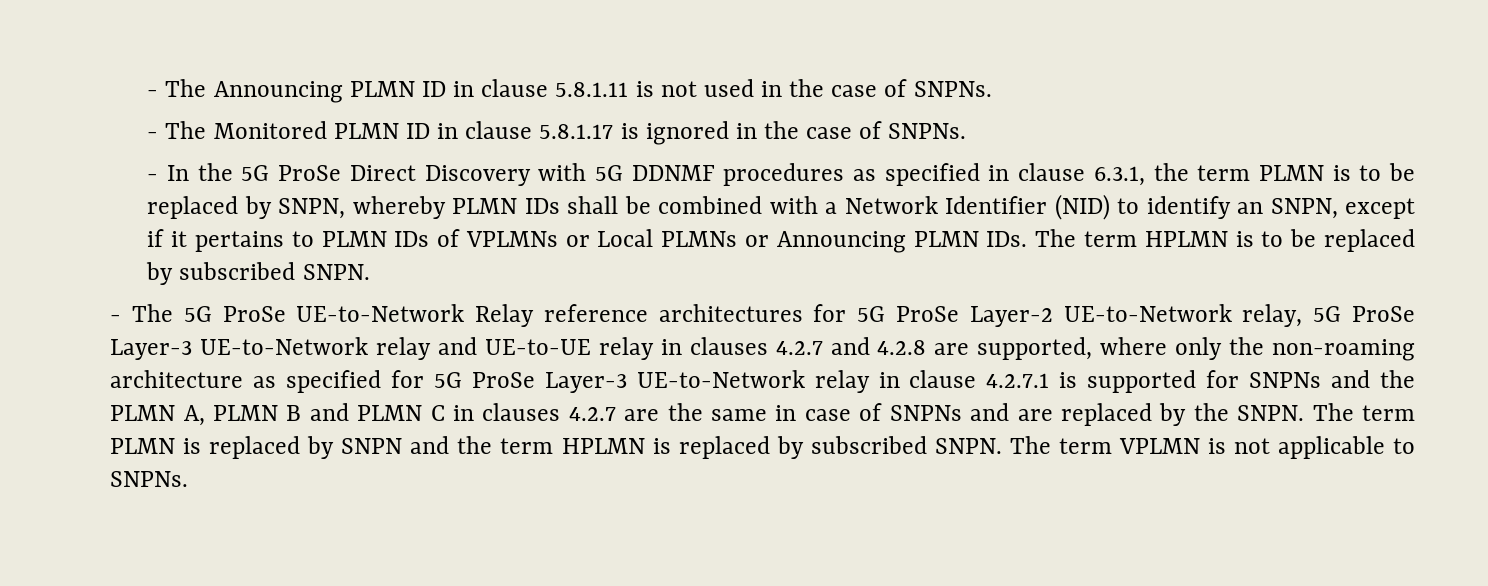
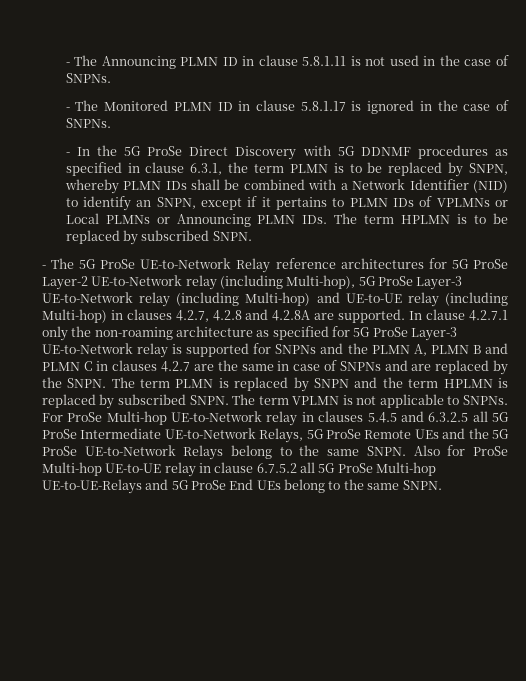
[1242,304,1415,327] [110,337,432,360] relay, 5G ProSe Layer-3 UE-to-Network relay -> [185,275,463,290] [41,292,311,307] relay (including Multi-hop), 5G ProSe Layer-3 UE-to-Network relay (including Multi-hop)
[660,337,1168,360] in clauses 4.2.7 and 4.2.8 are supported, where -> [444,292,508,306] [41,309,508,323] (including Multi-hop) in clauses 4.2.7, 4.2.8 and 4.2.8A are supported. In clause 4.2.7.1
[878,370,1050,388] in clause 4.2.7.1 -> (168, 350) none
(189, 479) none -> [41,411,510,426] [41,428,510,443] [41,445,509,460] [41,462,437,477] [41,479,442,494] For ProSe Multi-hop UE-to-Network relay in clauses 5.4.5 and 6.3.2.5 all 5G ProSe Intermediate UE-to-Network Relays, 5G ProSe Remote UEs and the 5G ProSe UE-to-Network Relays belong to the same SNPN. Also for ProSe Multi-hop UE-to-UE relay in clause 6.7.5.2 all 5G ProSe Multi-hop UE-to-UE-Relays and 5G ProSe End UEs belong to the same SNPN.

